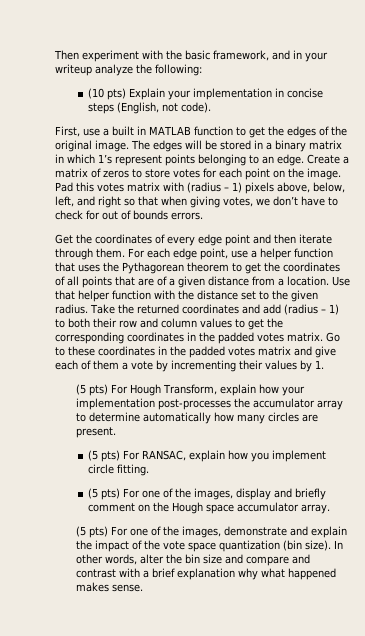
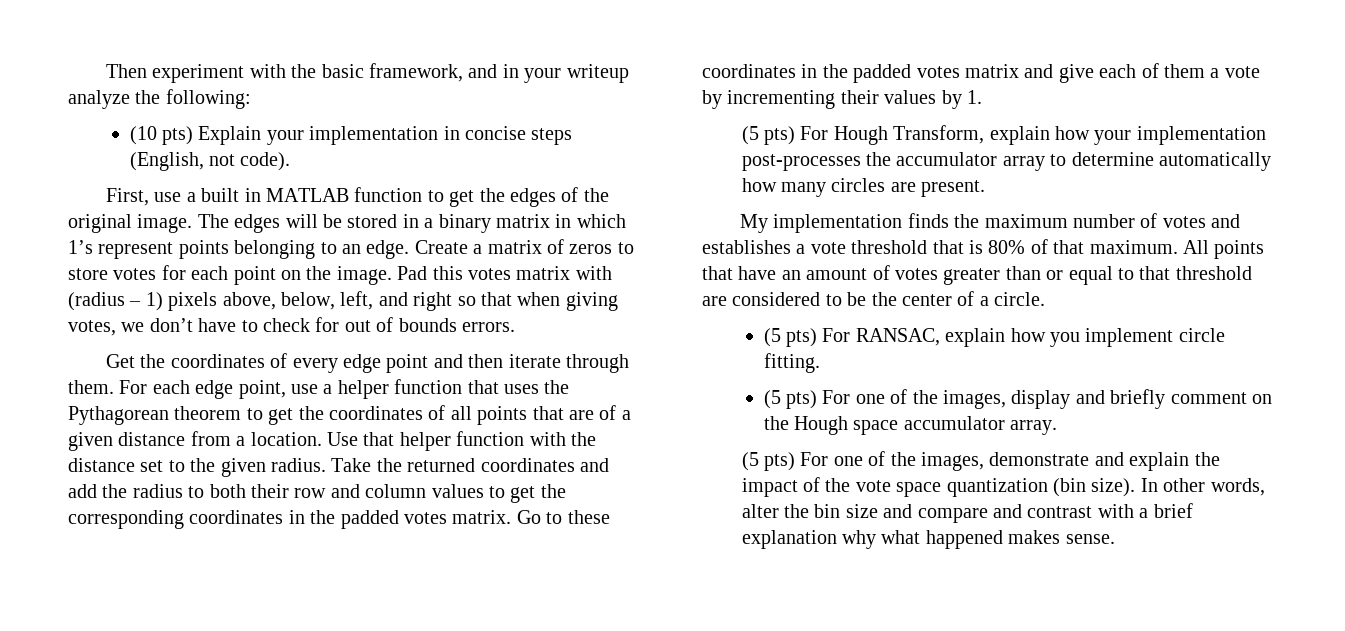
[283,304,339,315] (radius – 1) -> [102,484,183,498] the radius
(116, 432) none -> [740,213,1241,233] [702,239,1265,259] [702,265,1252,285] [702,291,1046,306] // My implementation finds the maximum number of votes and establishes a vote threshold that is 80% of that maximum. All points that have an amount of votes greater than or equal to that threshold are considered to be the center of a circle.

